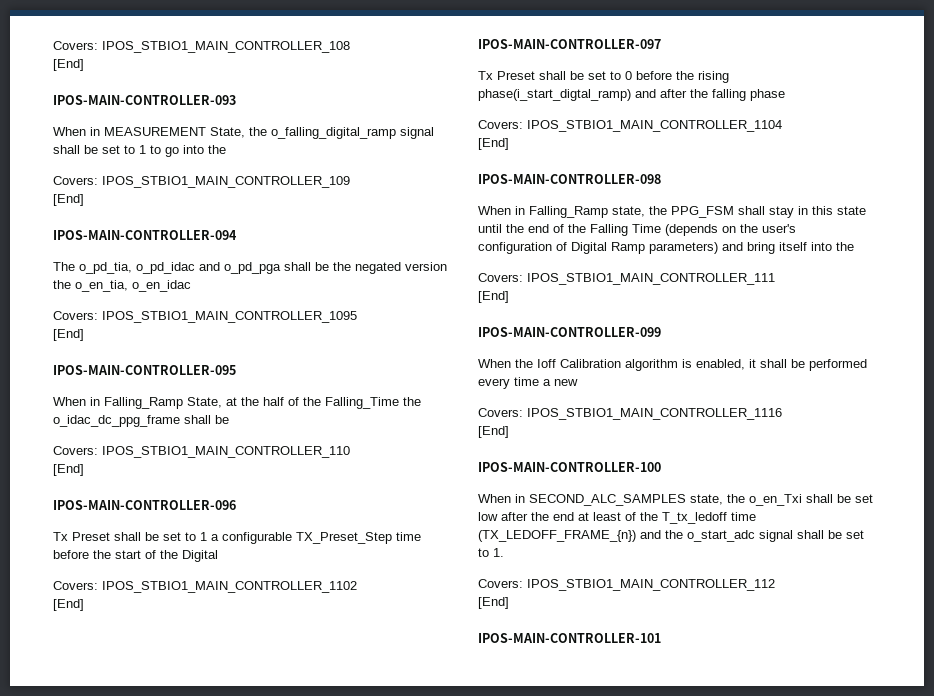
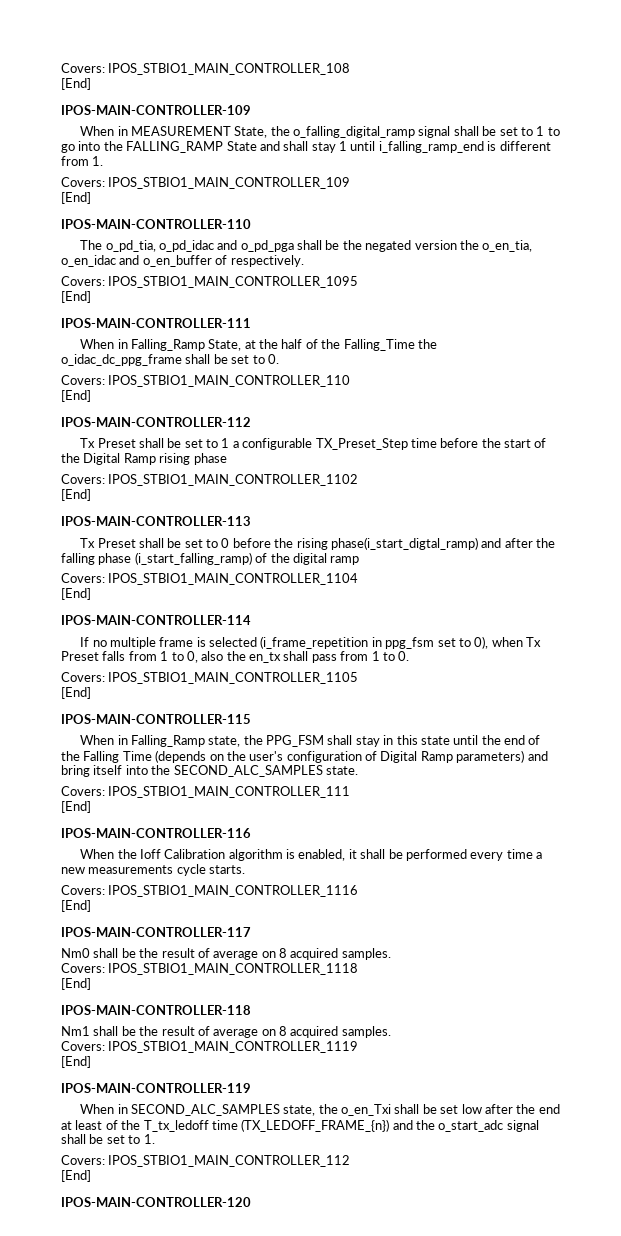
[53,95,236,105] IPOS-MAIN-CONTROLLER-093 -> [61,105,251,115] IPOS-MAIN-CONTROLLER-109
(226, 149) none -> [126,141,551,153] [61,156,104,166] FALLING_RAMP State and shall stay 1 until i_falling_ramp_end is different from 1.
[53,230,237,240] IPOS-MAIN-CONTROLLER-094 -> [61,219,251,229] IPOS-MAIN-CONTROLLER-110
(191, 286) none -> [119,255,304,267] and o_en_buffer of respectively.
[53,365,236,375] IPOS-MAIN-CONTROLLER-095 -> [61,318,251,328] IPOS-MAIN-CONTROLLER-111
(229, 419) none -> [231,354,279,364] set to 0.
[53,500,236,510] IPOS-MAIN-CONTROLLER-096 -> [61,417,251,427] IPOS-MAIN-CONTROLLER-112
(218, 556) none -> [123,453,227,465] Ramp rising phase
[478,39,661,49] IPOS-MAIN-CONTROLLER-097 -> [61,516,251,526] IPOS-MAIN-CONTROLLER-113
[478,120,782,132] [478,138,509,150] [478,174,661,184] // Covers: IPOS_STBIO1_MAIN_CONTROLLER_1104 // [End] // IPOS-MAIN-CONTROLLER-098 -> [134,552,360,565] [61,573,359,585] [61,588,91,600] [61,615,251,625] [80,636,542,649] [61,651,410,663] [61,672,359,684] [61,687,91,699] [61,714,251,724] (i_start_falling_ramp) of the digital ramp // Covers: IPOS_STBIO1_MAIN_CONTROLLER_1104 // [End] // IPOS-MAIN-CONTROLLER-114 // If no multiple frame is selected (i_frame_repetition in ppg_fsm set to 0), when Tx Preset falls from 1 to 0, also the en_tx shall pass from 1 to 0. // Covers: IPOS_STBIO1_MAIN_CONTROLLER_1105 // [End] // IPOS-MAIN-CONTROLLER-115
(854, 246) none -> [173,765,358,777] SECOND_ALC_SAMPLES state.
[478,327,661,337] IPOS-MAIN-CONTROLLER-099 -> [61,828,251,838] IPOS-MAIN-CONTROLLER-116
(578, 382) none -> [88,864,246,876] measurements cycle starts.
[478,462,661,472] IPOS-MAIN-CONTROLLER-100 -> [61,927,251,937] [61,948,391,960] [61,963,359,975] [61,978,91,990] [61,1005,251,1015] [61,1026,391,1038] [61,1041,359,1053] [61,1056,91,1068] [61,1083,251,1093] IPOS-MAIN-CONTROLLER-117 // Nm0 shall be the result of average on 8 acquired samples. // Covers: IPOS_STBIO1_MAIN_CONTROLLER_1118 // [End] // IPOS-MAIN-CONTROLLER-118 // Nm1 shall be the result of average on 8 acquired samples. // Covers: IPOS_STBIO1_MAIN_CONTROLLER_1119 // [End] // IPOS-MAIN-CONTROLLER-119
[478,633,661,643] IPOS-MAIN-CONTROLLER-101 -> [61,1197,251,1207] IPOS-MAIN-CONTROLLER-120

